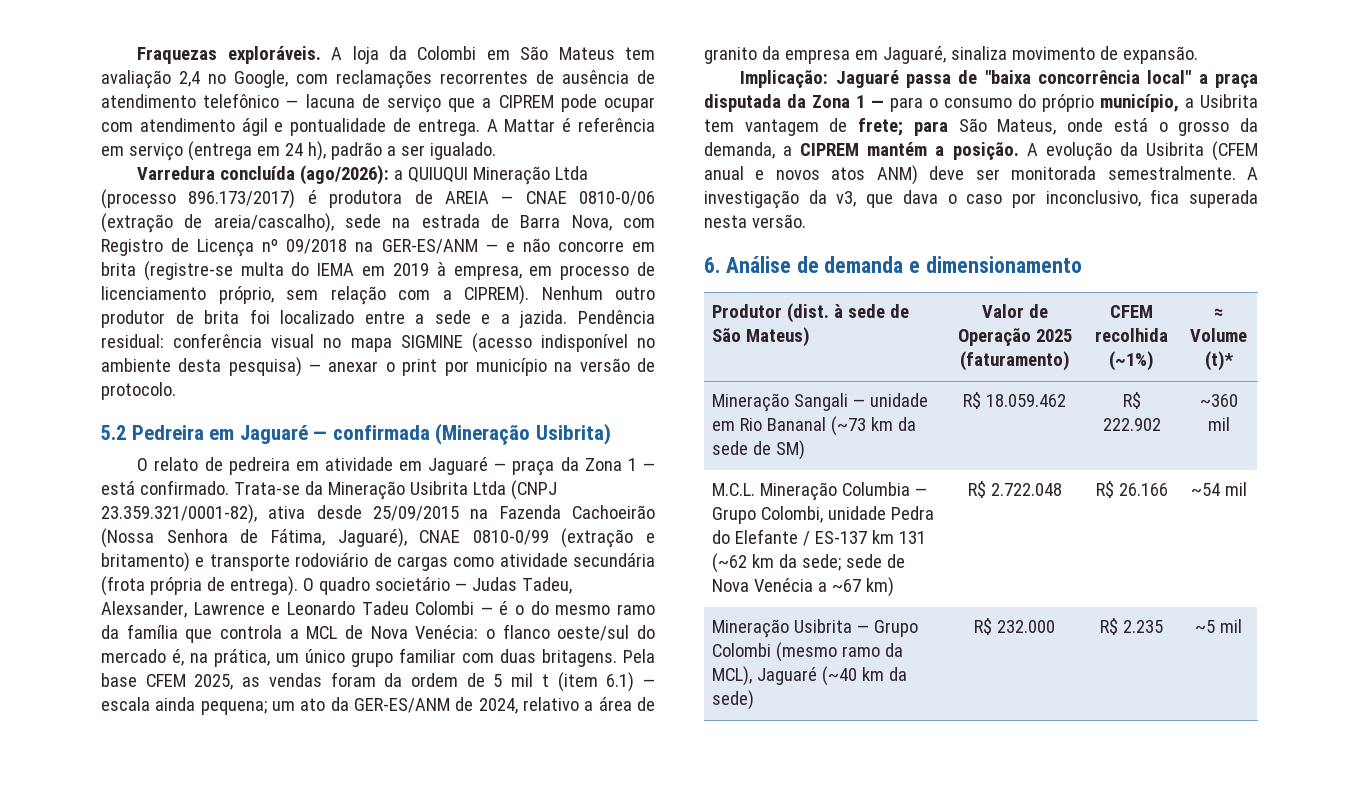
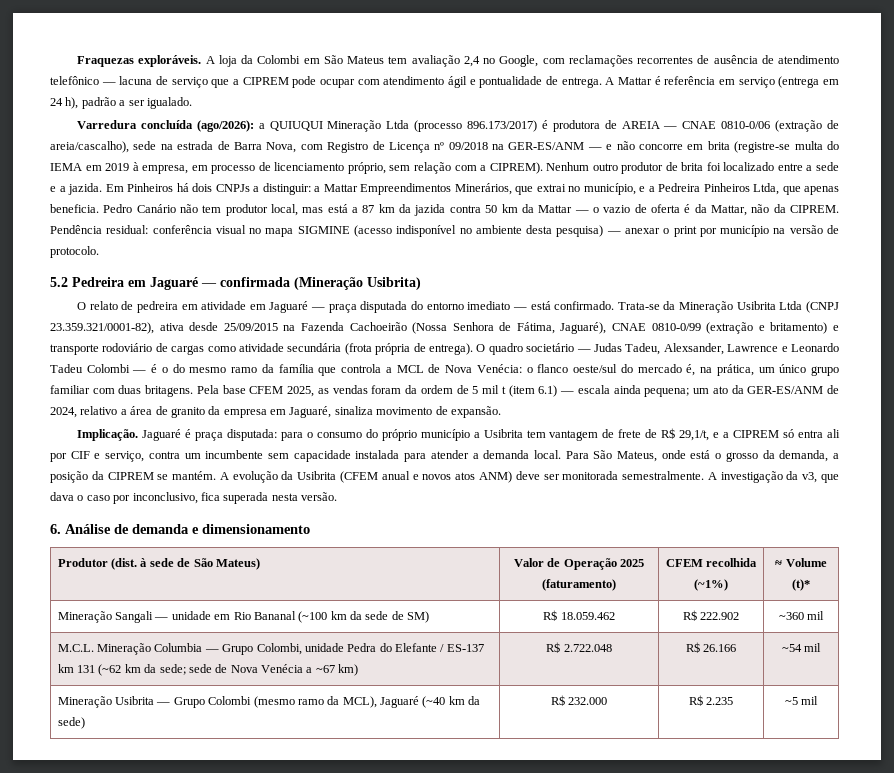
(568, 319) none -> [105,183,839,195] [50,204,839,216] Em Pinheiros há dois CNPJs a distinguir: a Mattar Empreendimentos Minerários, que extrai no município, e a Pedreira Pinheiros Ltda, que apenas beneficia. Pedro Canário não tem produtor local, mas está a 87 km da jazida contra 50 km da Mattar — o vazio de oferta é da Mattar, não da CIPREM.
[560,457,637,471] da Zona 1 -> [360,301,511,313] disputada do entorno imediato
[740,70,1258,88] [704,94,884,112] Implicação: Jaguaré passa de "baixa concorrência local" a praça disputada da Zona 1 — -> [77,429,277,441] Implicação. Jaguaré é praça disputada:
[1100,94,1179,112] município, -> [420,429,470,441] município
[858,118,948,136] frete; para -> [618,428,841,441] [50,450,589,462] frete de R$ 29,1/t, e a CIPREM só entra ali por CIF e serviço, contra um incumbente sem capacidade instalada para atender a demanda local. Para
[800,142,1019,160] CIPREM mantém a posição. -> [50,471,217,483] posição da CIPREM se mantém.
[831,416,867,436] (~73 -> [298,611,328,623] (~100

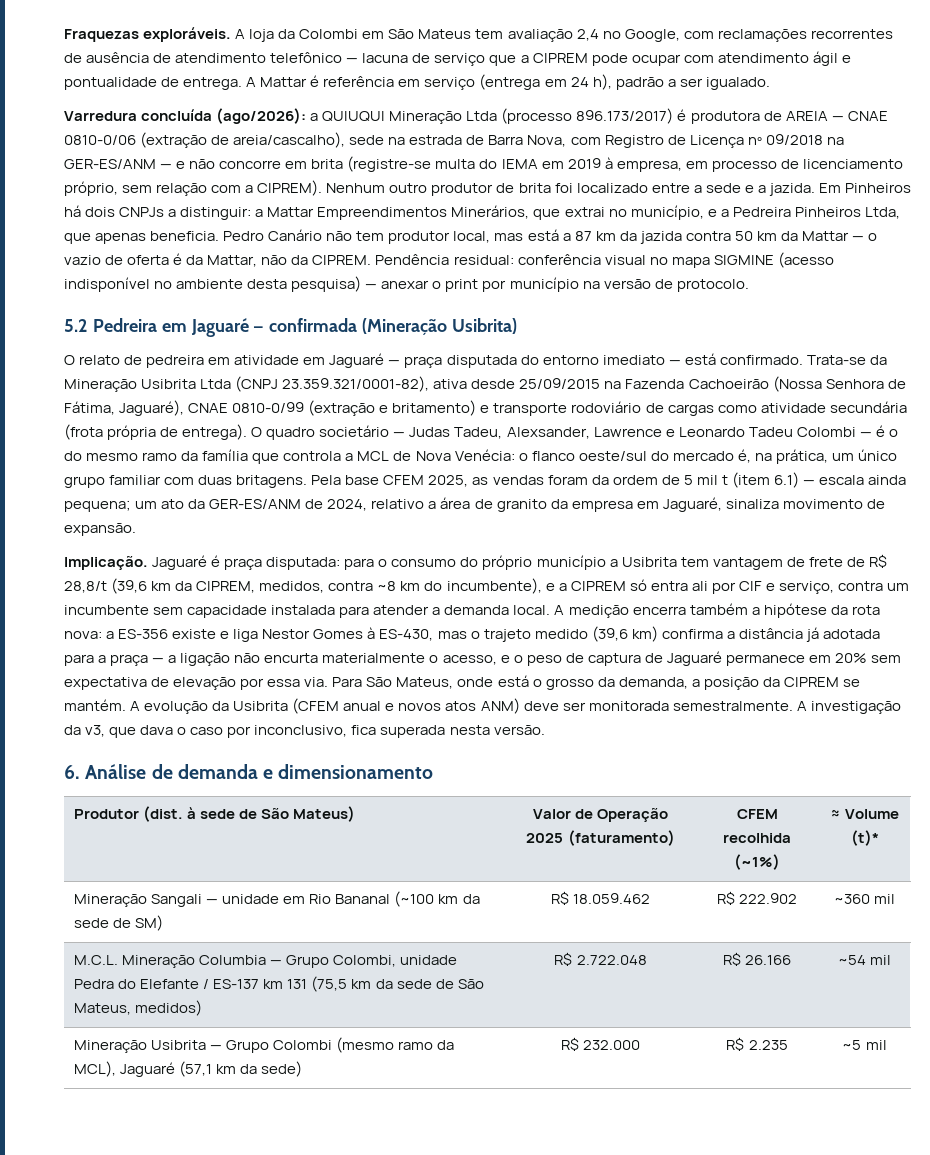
[679,430,710,441] 29,1/t, -> [64,578,542,594] 28,8/t (39,6 km da CIPREM, medidos, contra ~8 km do incumbente),
(561, 454) none -> [554,603,880,618] [64,626,880,642] [64,651,902,666] [64,677,329,690] A medição encerra também a hipótese da rota nova: a ES-356 existe e liga Nestor Gomes à ES-430, mas o trajeto medido (39,6 km) confirma a distância já adotada para a praça — a ligação não encurta materialmente o acesso, e o peso de captura de Jaguaré permanece em 20% sem expectativa de elevação por essa via.
[98,664,359,676] (~62 km da sede; sede de Nova Venécia a ~67 km) -> [311,976,484,992] [74,1000,203,1016] (75,5 km da sede de São Mateus, medidos)
[422,696,446,708] (~40 -> [179,1061,213,1077] (57,1

